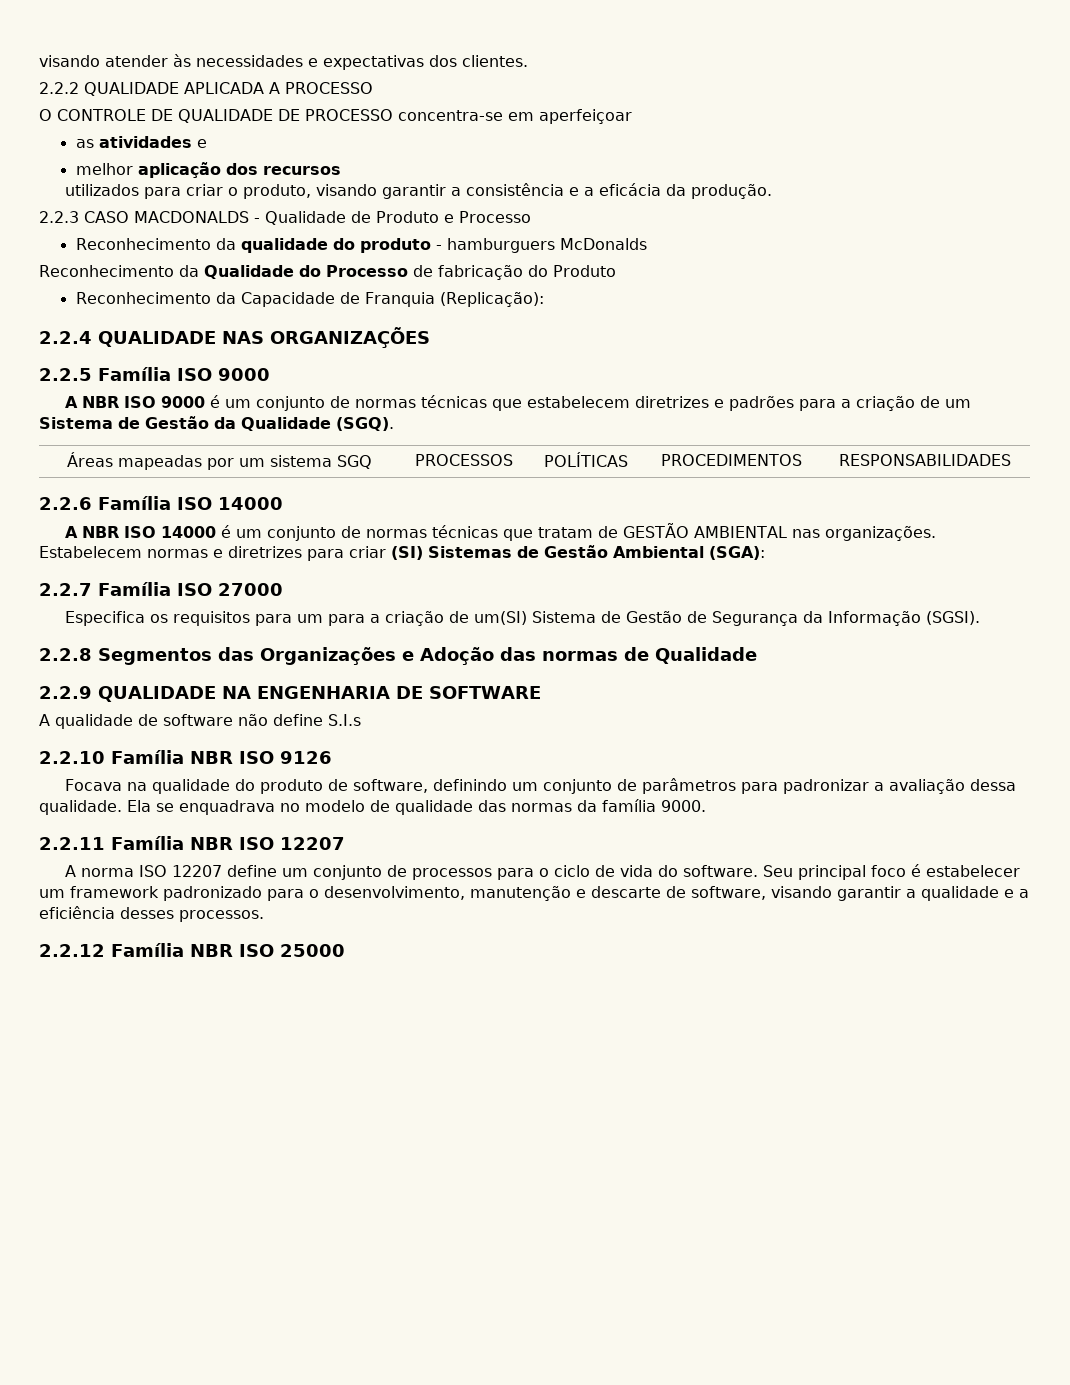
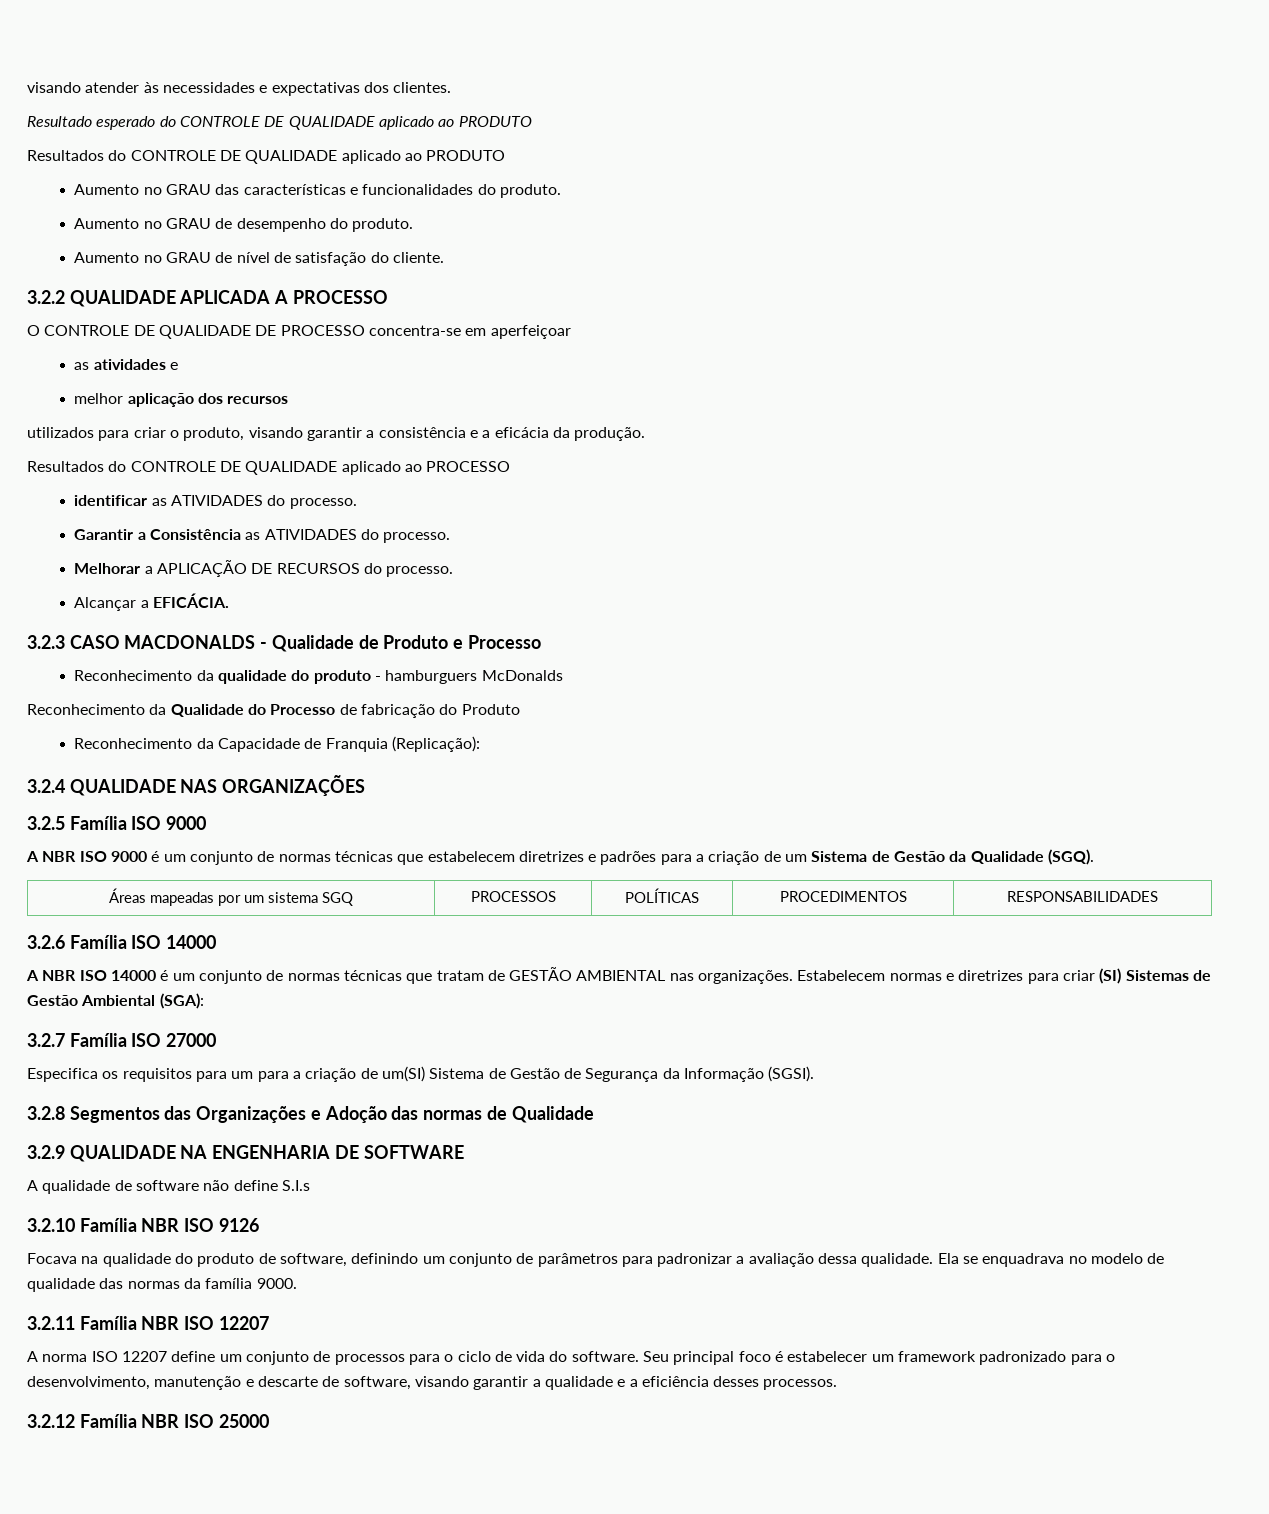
[39,82,79,94] 2.2.2 -> [27,116,532,130] [27,150,506,164] [74,184,562,198] [74,218,414,232] [74,252,445,266] [27,290,65,304] Resultado esperado do CONTROLE DE QUALIDADE aplicado ao PRODUTO // Resultados do CONTROLE DE QUALIDADE aplicado ao PRODUTO // Aumento no GRAU das características e funcionalidades do produto. // Aumento no GRAU de desempenho do produto. // Aumento no GRAU de nível de satisfação do cliente. // 3.2.2
[39,211,79,223] 2.2.3 -> [27,461,511,475] [74,495,357,509] [74,529,451,543] [74,560,454,577] [74,593,230,611] [27,635,65,649] Resultados do CONTROLE DE QUALIDADE aplicado ao PROCESSO // identificar as ATIVIDADES do processo. // Garantir a Consistência as ATIVIDADES do processo. // Melhorar a APLICAÇÃO DE RECURSOS do processo. // Alcançar a EFICÁCIA. // 3.2.3
[39,331,92,344] 2.2.4 -> [27,779,65,793] 3.2.4
[39,368,92,381] 2.2.5 -> [27,816,65,830] 3.2.5
[39,497,92,510] 2.2.6 -> [27,935,65,949] 3.2.6
[39,583,92,596] 2.2.7 -> [27,1033,65,1047] 3.2.7
[39,648,92,661] 2.2.8 -> [27,1106,65,1120] 3.2.8
[39,686,92,699] 2.2.9 -> [27,1145,65,1159] 3.2.9
[39,751,105,764] 2.2.10 -> [27,1218,75,1232] 3.2.10
[39,837,105,850] 2.2.11 -> [27,1316,75,1330] 3.2.11
[39,944,105,957] 2.2.12 -> [27,1414,75,1428] 3.2.12

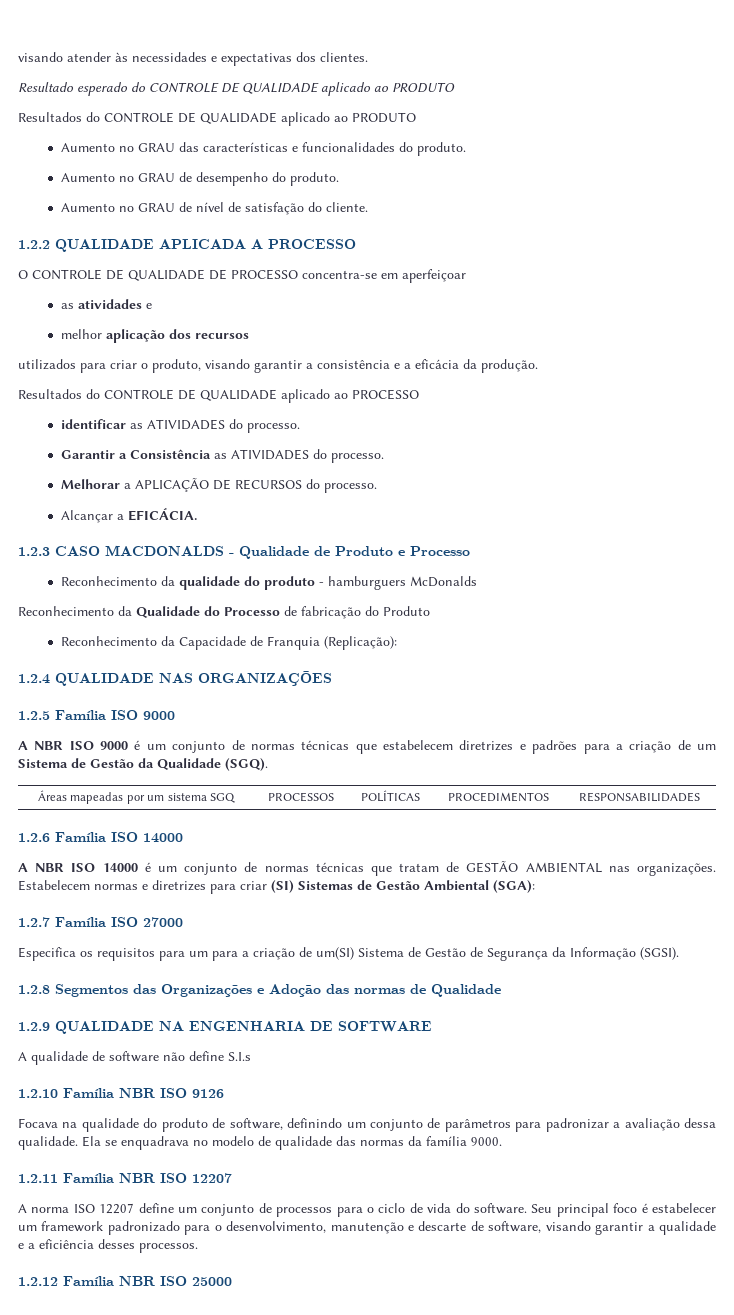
[27,290,65,304] 3.2.2 -> [18,240,50,249] 1.2.2
[27,635,65,649] 3.2.3 -> [18,547,50,556] 1.2.3
[27,779,65,793] 3.2.4 -> [18,674,50,684] 1.2.4
[27,816,65,830] 3.2.5 -> [18,711,50,720] 1.2.5
[27,935,65,949] 3.2.6 -> [18,833,50,842] 1.2.6
[27,1033,65,1047] 3.2.7 -> [18,917,50,927] 1.2.7
[27,1106,65,1120] 3.2.8 -> [18,985,50,994] 1.2.8
[27,1145,65,1159] 3.2.9 -> [18,1022,50,1031] 1.2.9
[27,1218,75,1232] 3.2.10 -> [18,1089,58,1098] 1.2.10
[27,1316,75,1330] 3.2.11 -> [18,1174,58,1183] 1.2.11
[27,1414,75,1428] 3.2.12 -> [18,1277,58,1286] 1.2.12

